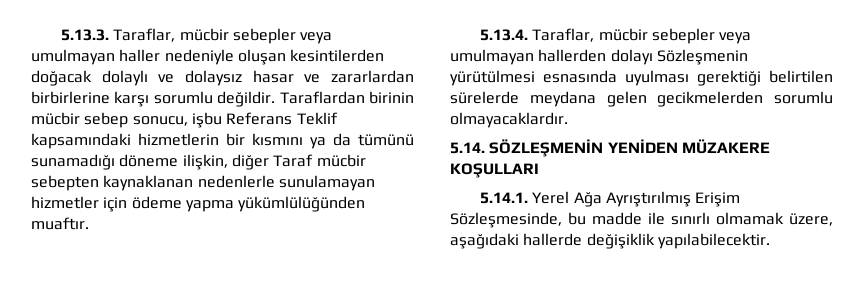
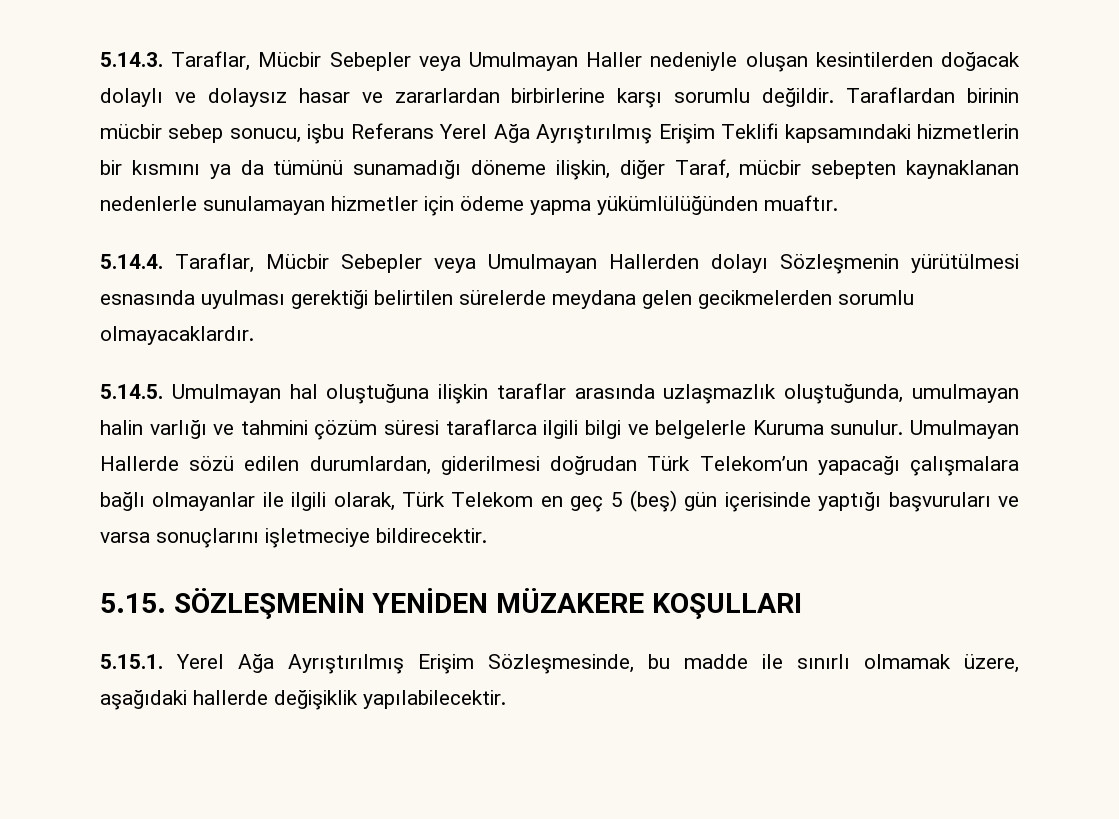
[61,28,333,44] [31,49,161,65] 5.13.3. Taraflar, mücbir sebepler veya umulmayan haller -> [100,51,643,71] 5.14.3. Taraflar, Mücbir Sebepler veya Umulmayan Haller
[296,112,338,125] Teklif -> [439,123,779,144] Yerel Ağa Ayrıştırılmış Erişim Teklifi
[273,154,314,167] Taraf -> [674,159,730,179] Taraf,
[480,28,752,44] [450,49,607,65] 5.13.4. Taraflar, mücbir sebepler veya umulmayan hallerden -> [100,253,699,273] 5.14.4. Taraflar, Mücbir Sebepler veya Umulmayan Hallerden
[450,142,485,154] 5.14. -> [100,383,1020,404] [100,419,1020,440] [100,456,1019,476] [100,490,1019,512] [100,528,487,548] [100,593,166,613] 5.14.5. Umulmayan hal oluştuğuna ilişkin taraflar arasında uzlaşmazlık oluştuğunda, umulmayan halin varlığı ve tahmini çözüm süresi taraflarca ilgili bilgi ve belgelerle Kuruma sunulur. Umulmayan Hallerde sözü edilen durumlardan, giderilmesi doğrudan Türk Telekom’un yapacağı çalışmalara bağlı olmayanlar ile ilgili olarak, Türk Telekom en geç 5 (beş) gün içerisinde yaptığı başvuruları ve varsa sonuçlarını işletmeciye bildirecektir. // 5.15.
[480,192,529,204] 5.14.1. -> [100,654,163,669] 5.15.1.

